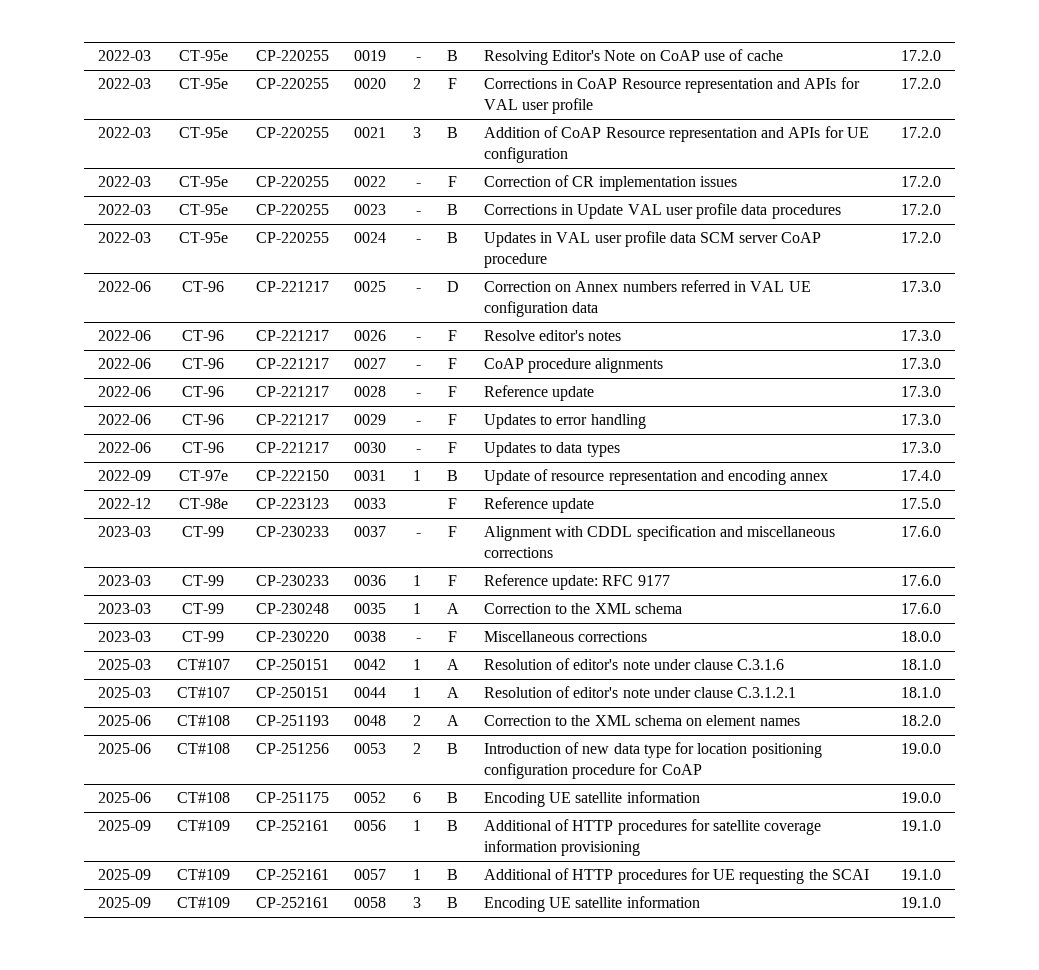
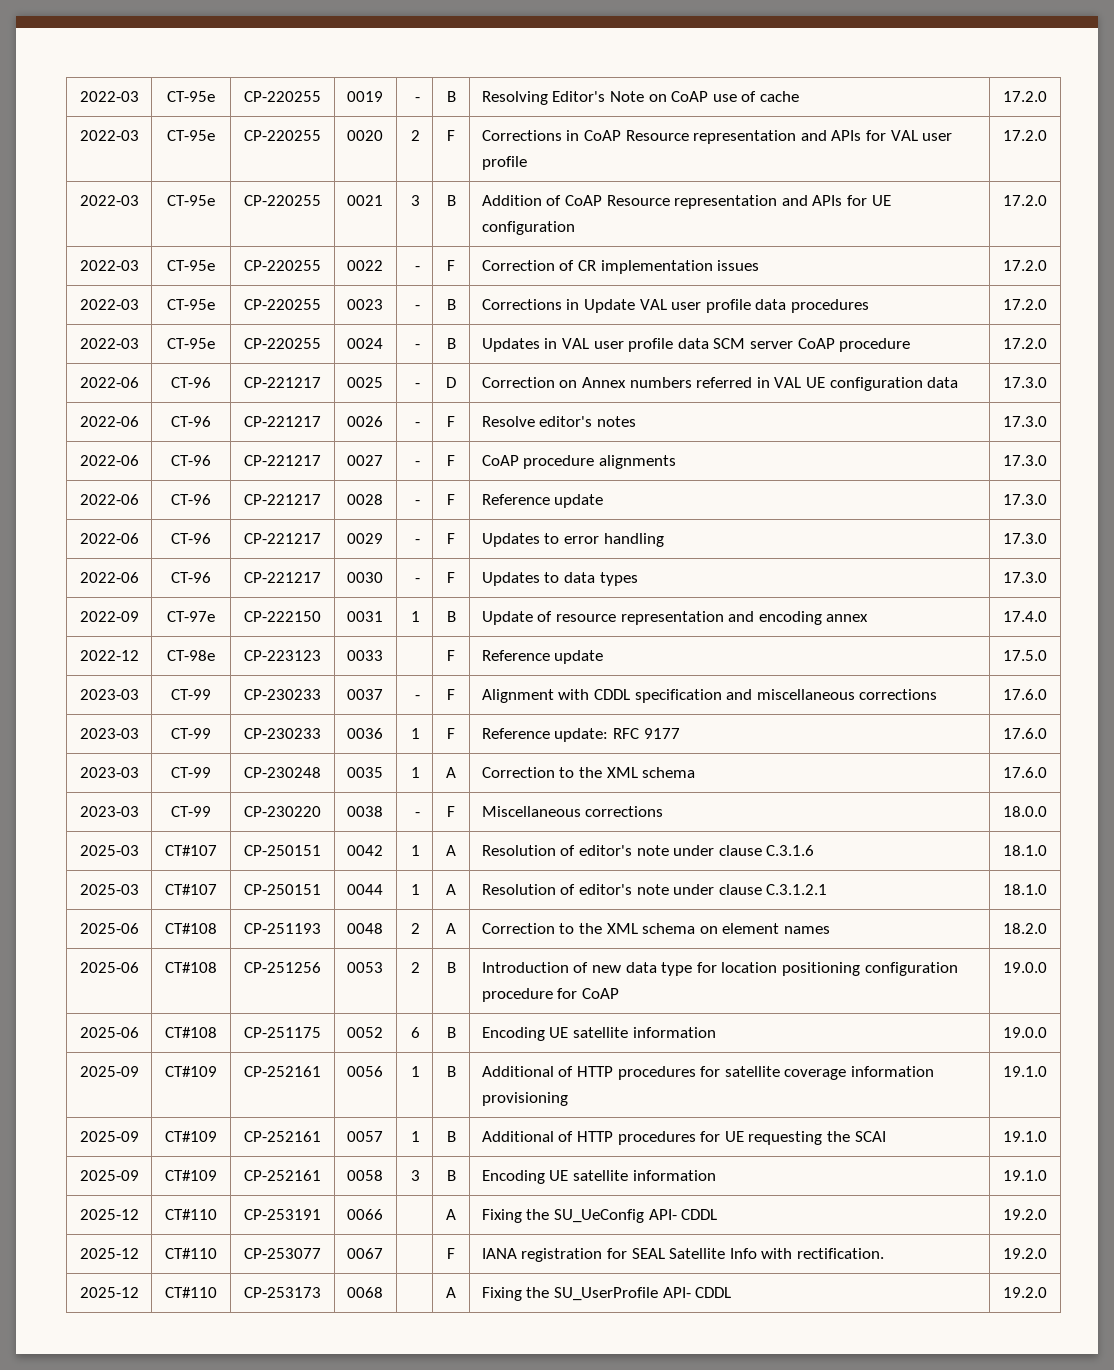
(941, 902) none -> [79,1209,139,1220] [165,1209,217,1220] [244,1209,321,1220] [346,1209,383,1220] [446,1209,456,1220] [481,1209,718,1223] [1003,1209,1047,1220] [79,1248,139,1259] [165,1248,217,1259] [244,1248,321,1259] [346,1248,383,1259] [447,1248,455,1259] [481,1248,885,1262] [1003,1248,1047,1259] [79,1287,139,1298] [165,1287,217,1298] [244,1287,321,1298] [346,1287,383,1298] [446,1287,456,1298] [481,1287,732,1301] [1003,1287,1047,1298] // 2025-12 | CT#110 | CP-253191 | 0066 | | A | Fixing the SU_UeConfig API- CDDL | 19.2.0 // 2025-12 | CT#110 | CP-253077 | 0067 | | F | IANA registration for SEAL Satellite Info with rectification. | 19.2.0 // 2025-12 | CT#110 | CP-253173 | 0068 | | A | Fixing the SU_UserProfile API- CDDL | 19.2.0

